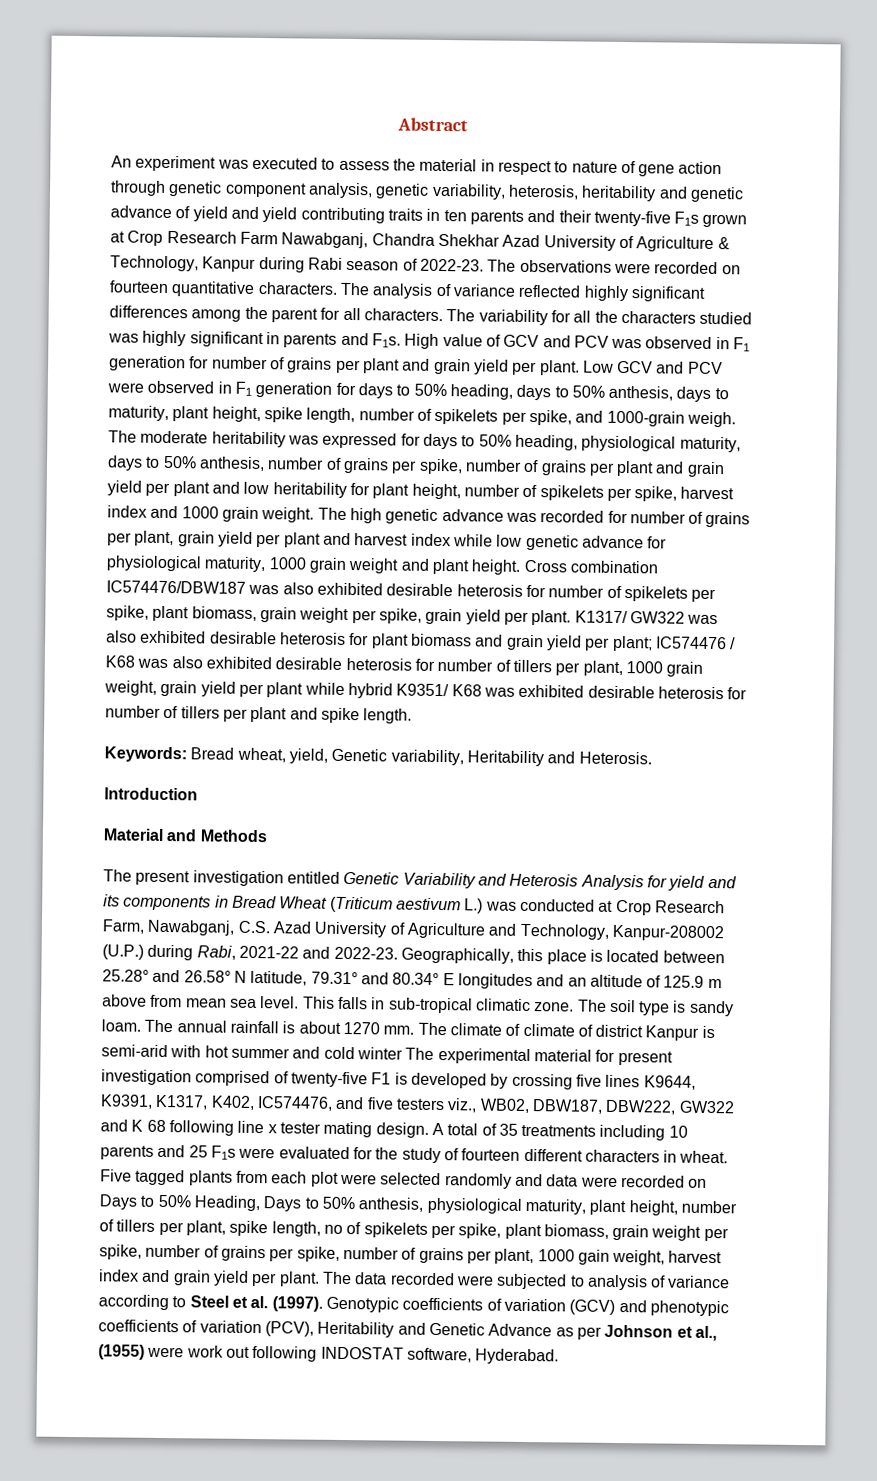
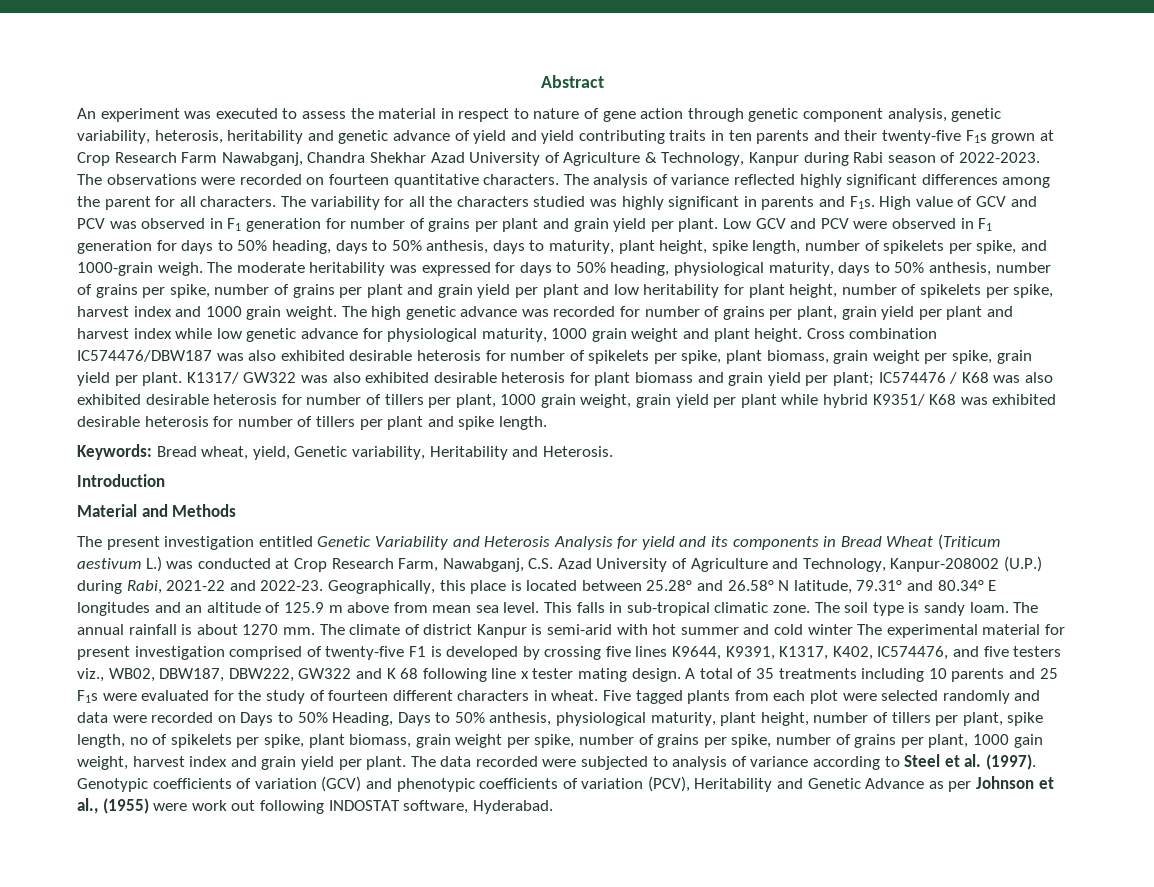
[419,258,484,272] 2022-23. -> [959,152,1041,163] 2022-2023.
[522,1023,593,1037] climate of -> (420, 629) none

